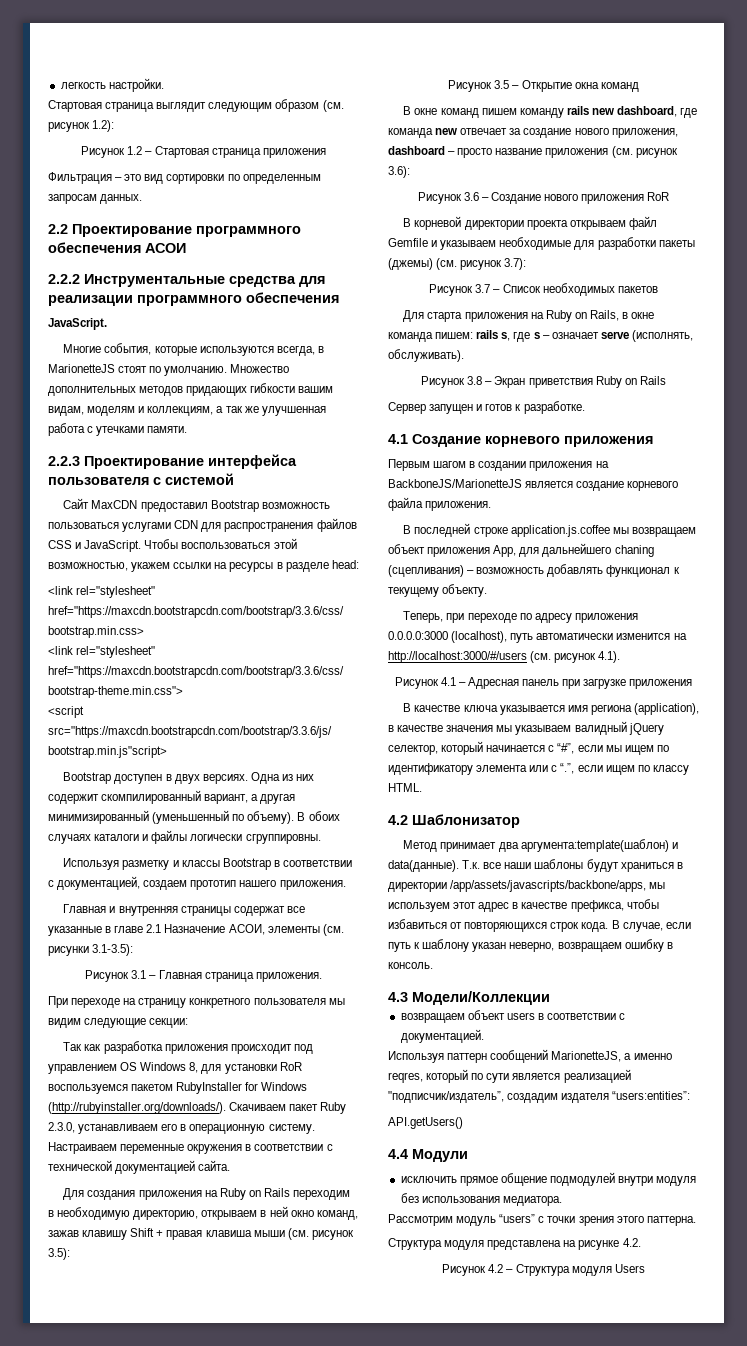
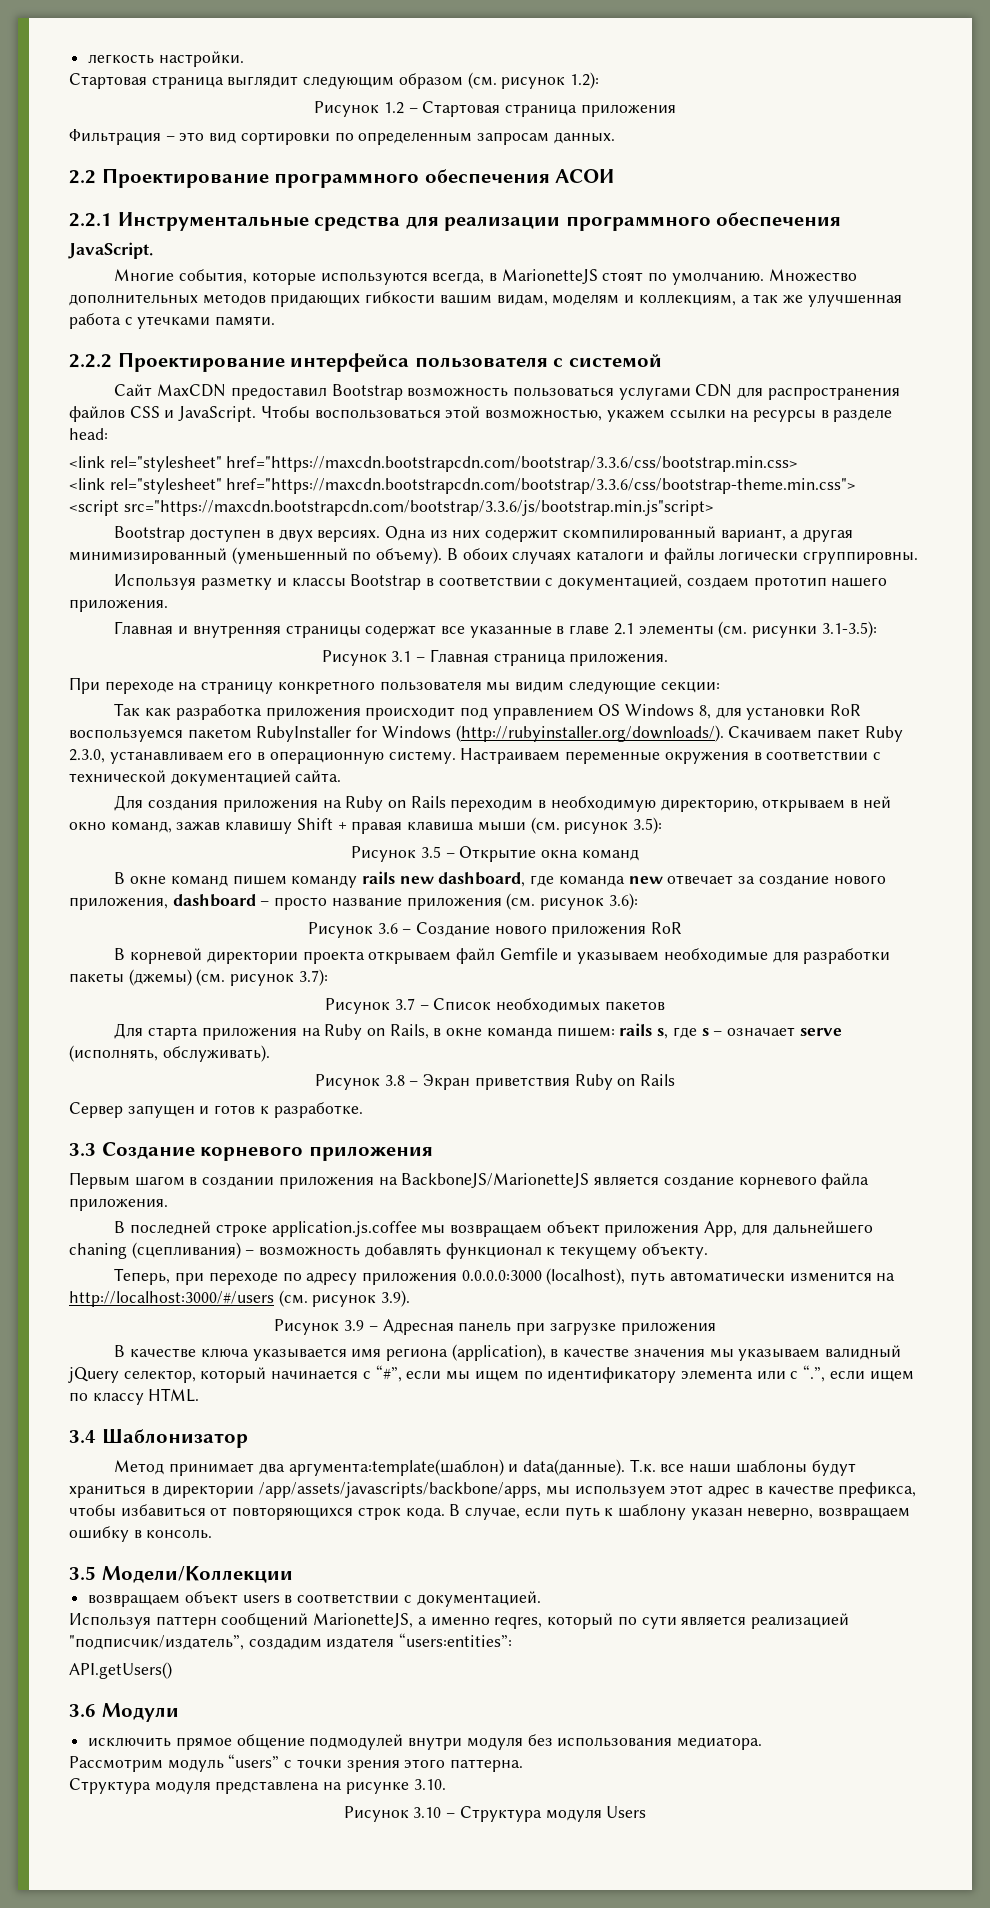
[48,274,80,284] 2.2.2 -> [69,213,112,227] 2.2.1
[48,456,80,466] 2.2.3 -> [69,354,112,368] 2.2.2
[164,924,265,935] Назначение АСОИ, -> (634, 629) none
[388,434,408,444] 4.1 -> [69,1143,96,1156] 3.3
[598,651,621,663] [394,677,456,689] 4.1). // Рисунок 4.1 -> [381,1290,411,1307] [274,1319,365,1335] 3.9). // Рисунок 3.9
[388,815,408,825] 4.2 -> [69,1430,96,1443] 3.4
[388,992,408,1002] 4.3 -> [69,1566,96,1580] 3.5
[388,1149,408,1159] 4.4 -> [69,1704,96,1717] 3.6
[622,1238,641,1247] [442,1264,504,1276] 4.2. // Рисунок 4.2 -> [413,1779,446,1790] [343,1806,442,1822] 3.10. // Рисунок 3.10

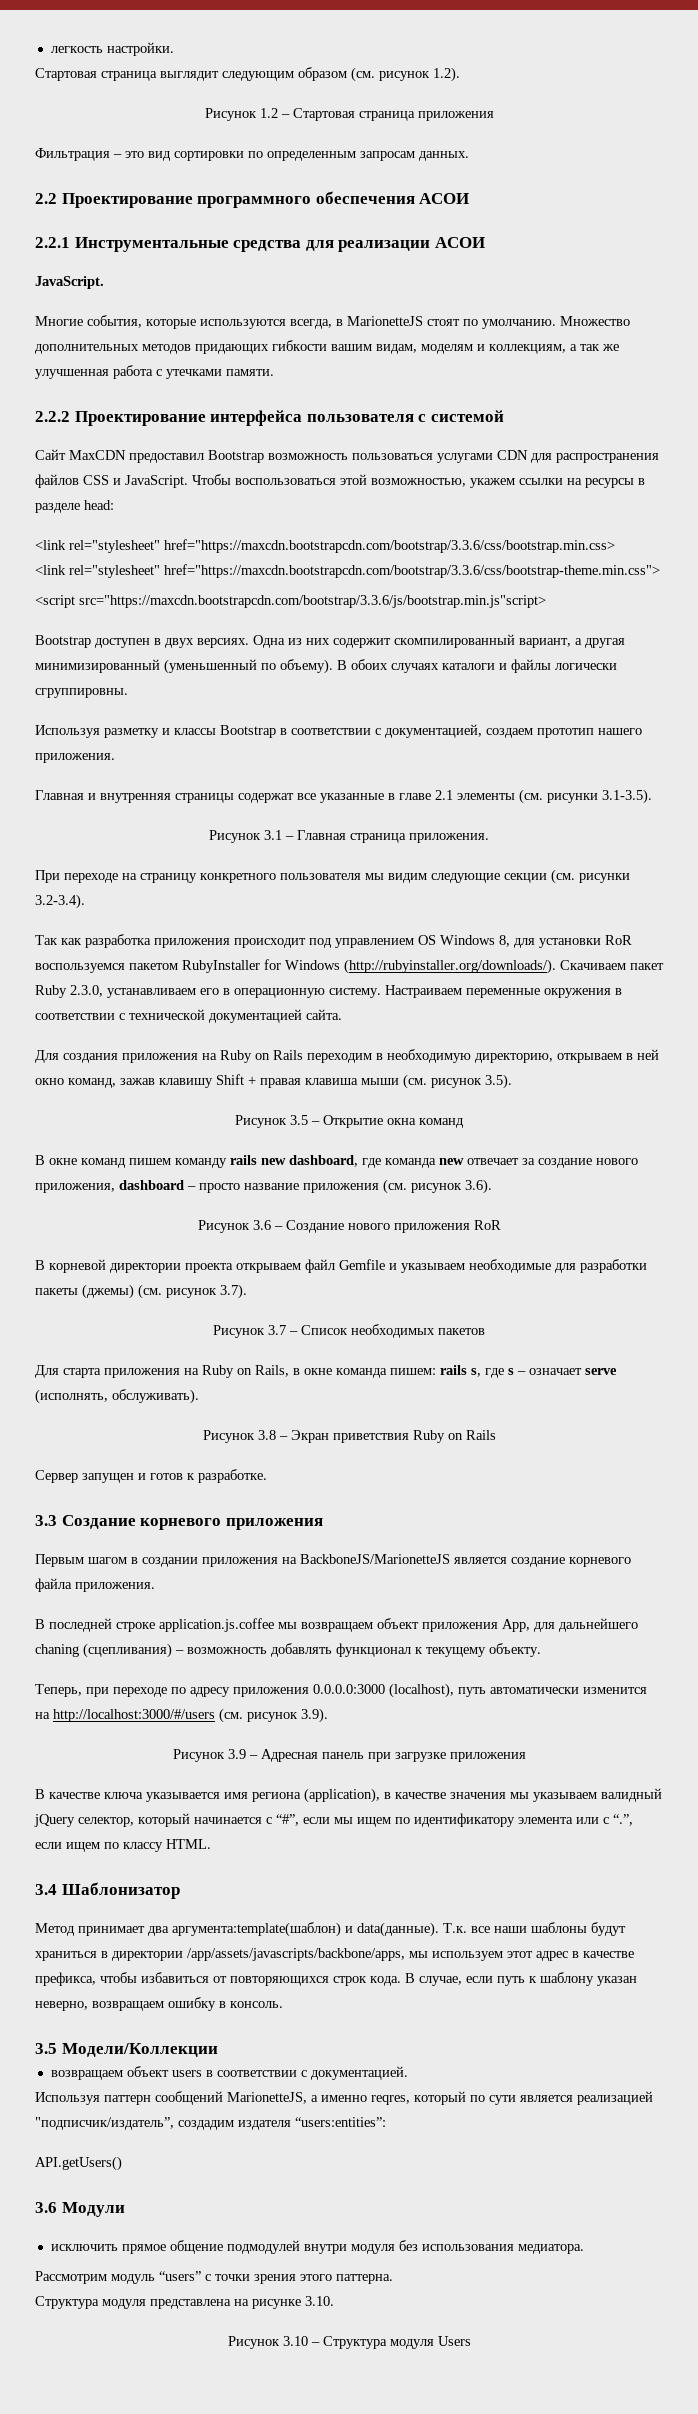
[570,72,600,89] 1.2): -> [433,67,460,82] 1.2).
[565,212,842,231] программного обеспечения -> [434,237,485,248] АСОИ
[821,621,877,638] 3.1-3.5): -> [602,789,652,804] 3.1-3.5).
[660,682,720,693] секции: -> [504,869,630,884] [35,894,85,909] секции (см. рисунки 3.2-3.4).
[632,817,662,834] 3.5): -> [485,1074,512,1089] 3.5).
[608,893,638,910] 3.6): -> [465,1179,492,1194] 3.6).
[298,969,328,986] 3.7): -> [220,1284,247,1299] 3.7).

